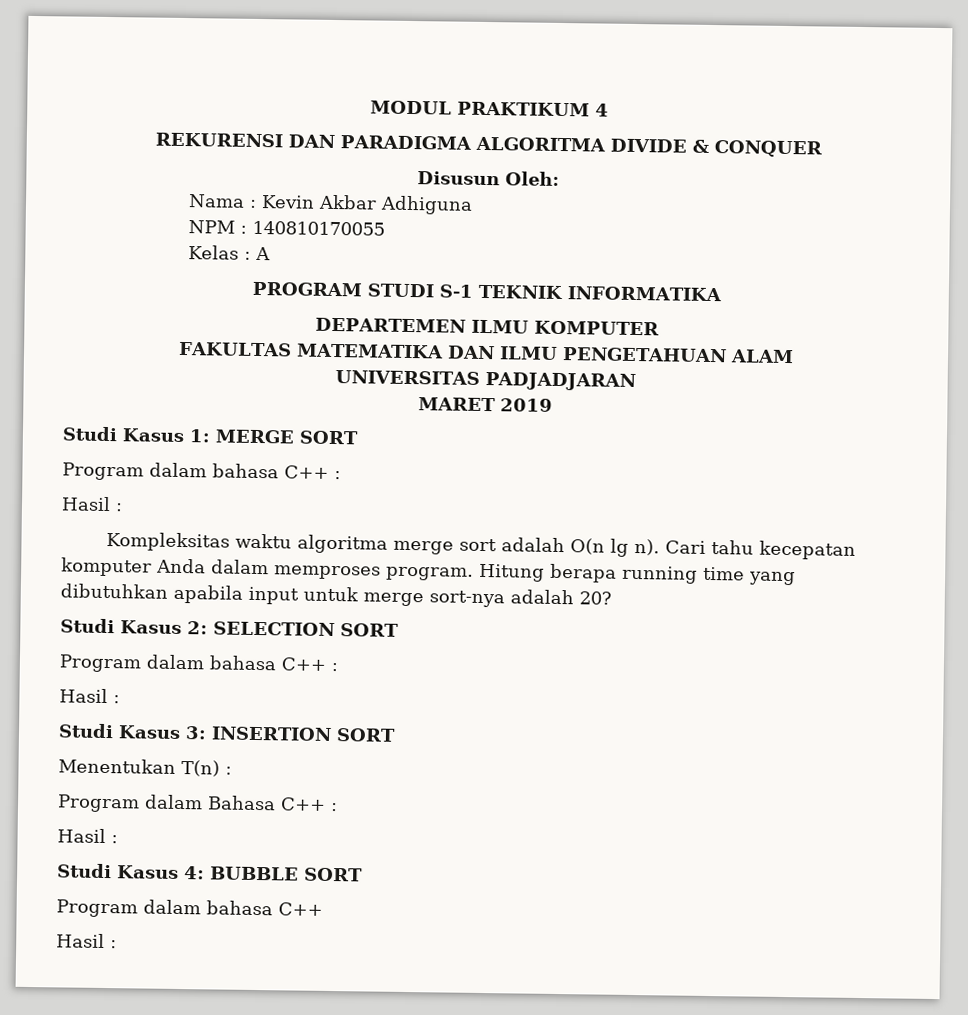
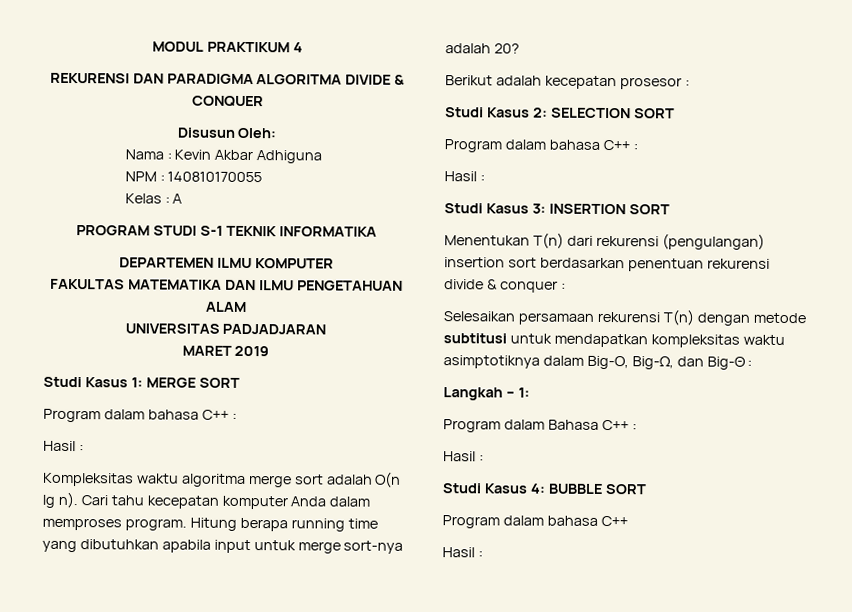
(612, 598) none -> [445,75,690,90] // Berikut adalah kecepatan prosesor :
[225,766,232,775] : -> [566,233,765,250] [444,257,770,272] [444,279,566,293] [443,309,806,326] [443,333,785,348] [443,355,753,370] [443,387,530,401] dari rekurensi (pengulangan) insertion sort berdasarkan penentuan rekurensi divide & conquer : // Selesaikan persamaan rekurensi T(n) dengan metode subtitusi untuk mendapatkan kompleksitas waktu asimptotiknya dalam Big-O, Big-Ω, dan Big-Θ : // Langkah – 1:

